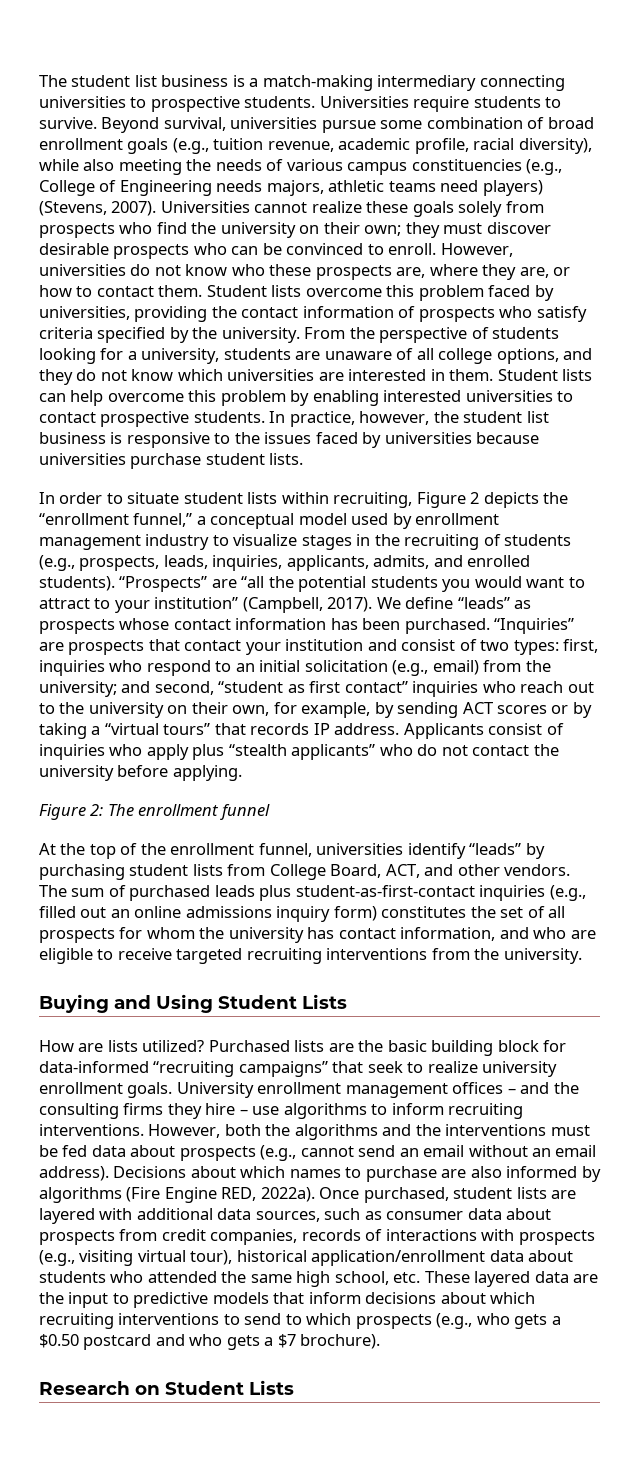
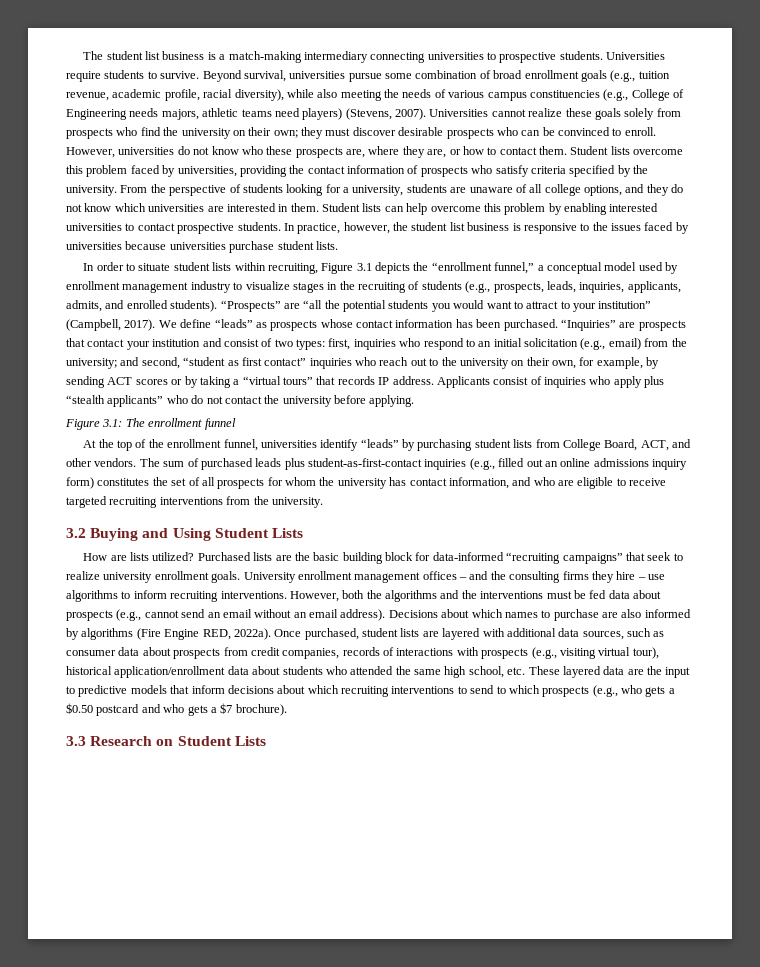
[470,492,480,504] 2 -> [356,263,372,271] 3.1
[90,804,104,816] 2: -> [102,419,123,427] 3.1:
(582, 956) none -> [66,528,86,538] 3.2
(381, 1341) none -> [66,736,86,746] 3.3

